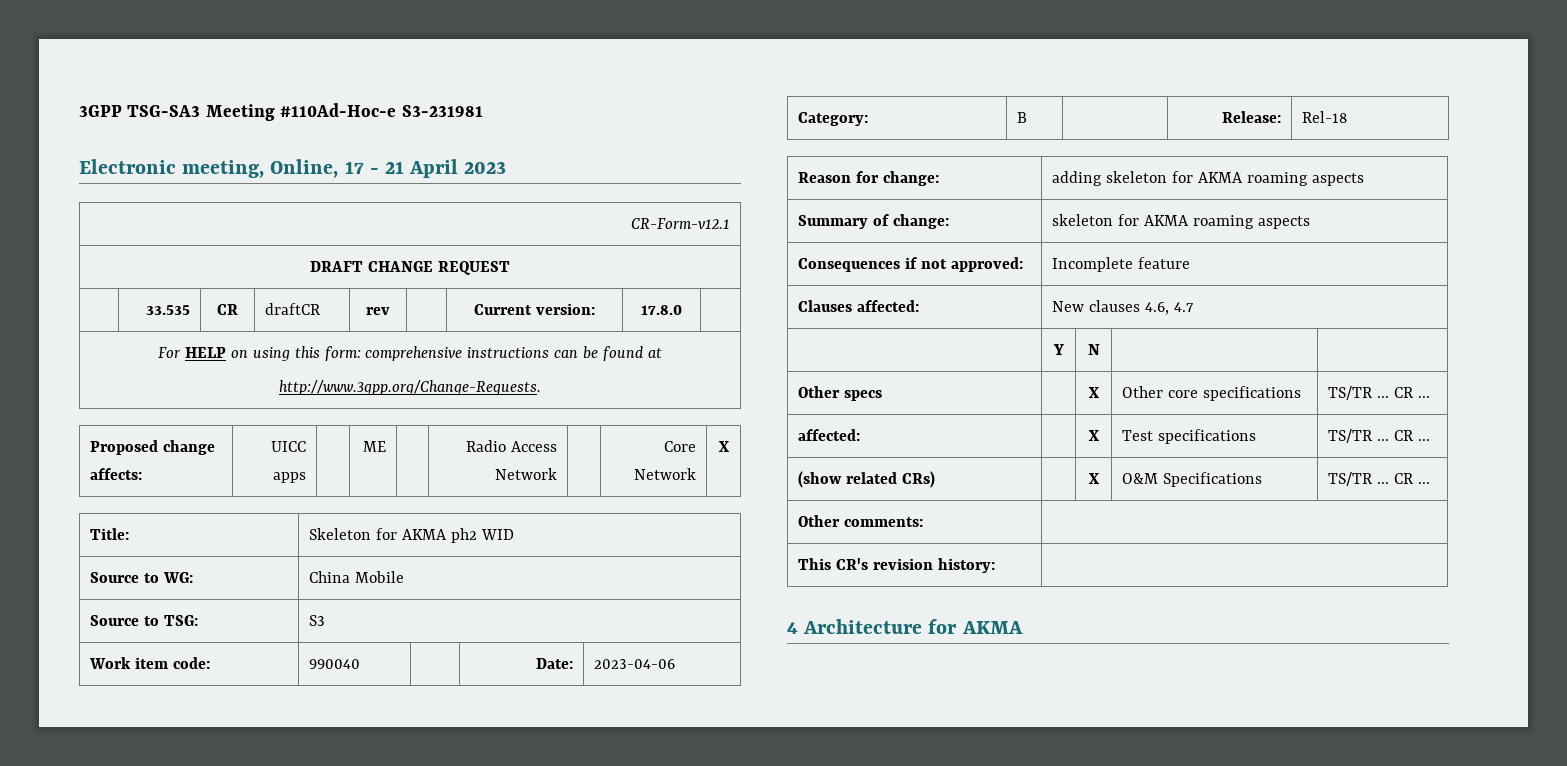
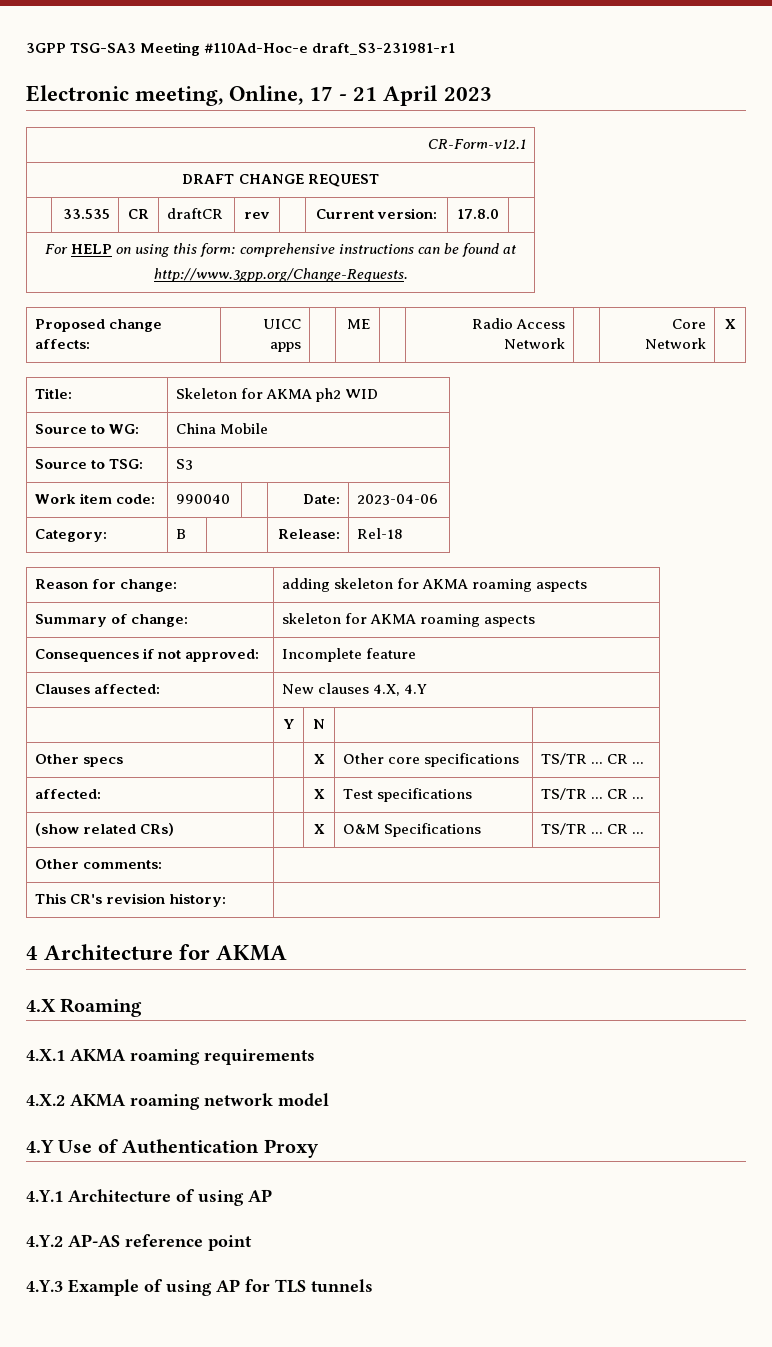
[401,105,483,117] S3-231981 -> [312,43,456,55] draft_S3-231981-r1
[1145,302,1194,315] 4.6, 4.7 -> [373,684,428,696] 4.X, 4.Y
(1023, 627) none -> [26,998,143,1017] [26,1049,315,1065] [26,1093,329,1110] [26,1139,319,1158] [26,1189,272,1206] [26,1234,252,1251] [26,1279,373,1296] // 4.X Roaming // 4.X.1 AKMA roaming requirements // 4.X.2 AKMA roaming network model // 4.Y Use of Authentication Proxy // 4.Y.1 Architecture of using AP // 4.Y.2 AP-AS reference point // 4.Y.3 Example of using AP for TLS tunnels

